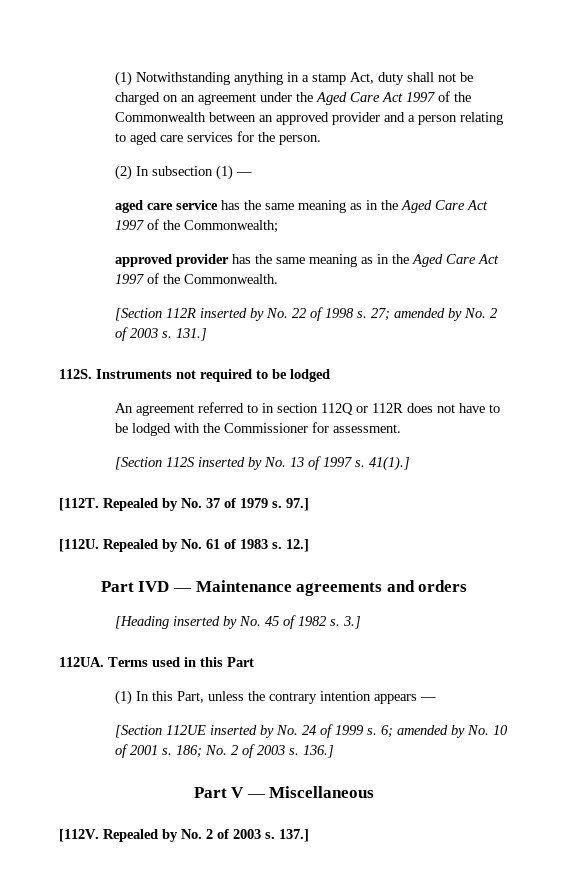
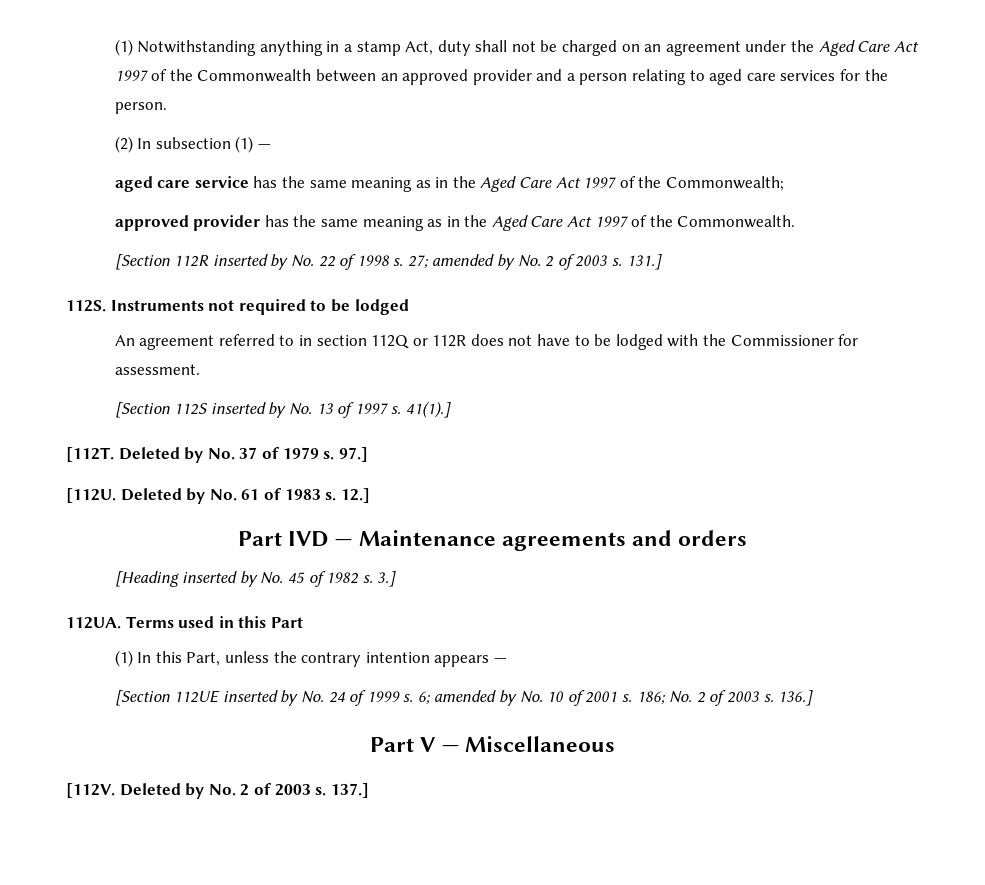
[103,498,158,511] Repealed -> [118,447,180,460] Deleted
[103,539,158,552] Repealed -> [120,488,182,501] Deleted
[103,829,158,842] Repealed -> [119,783,181,796] Deleted

